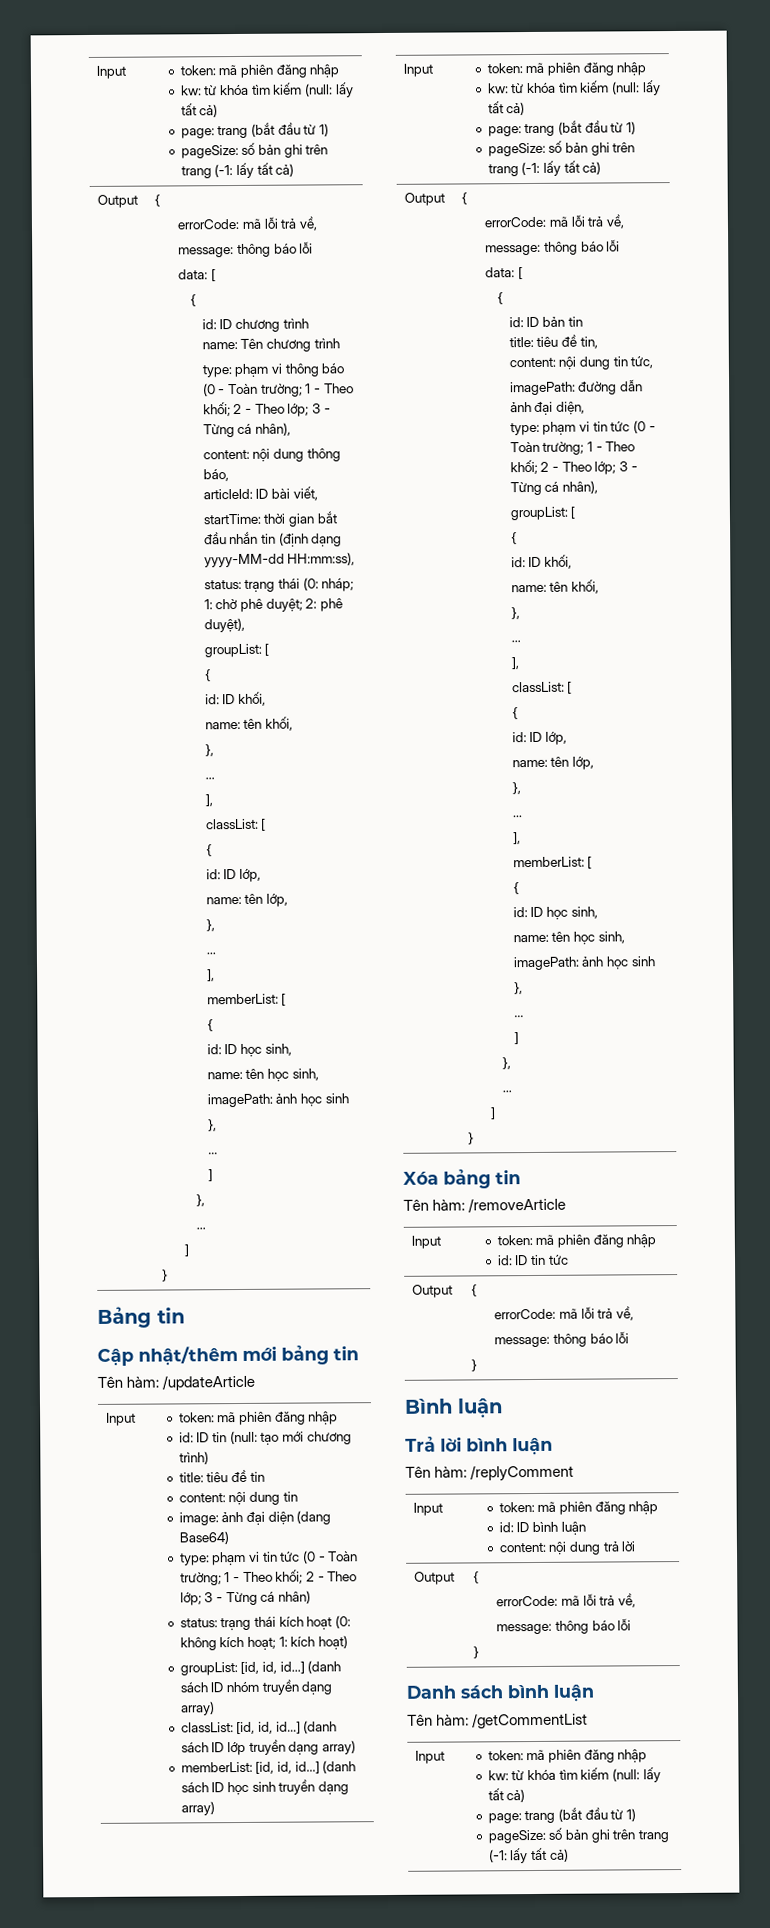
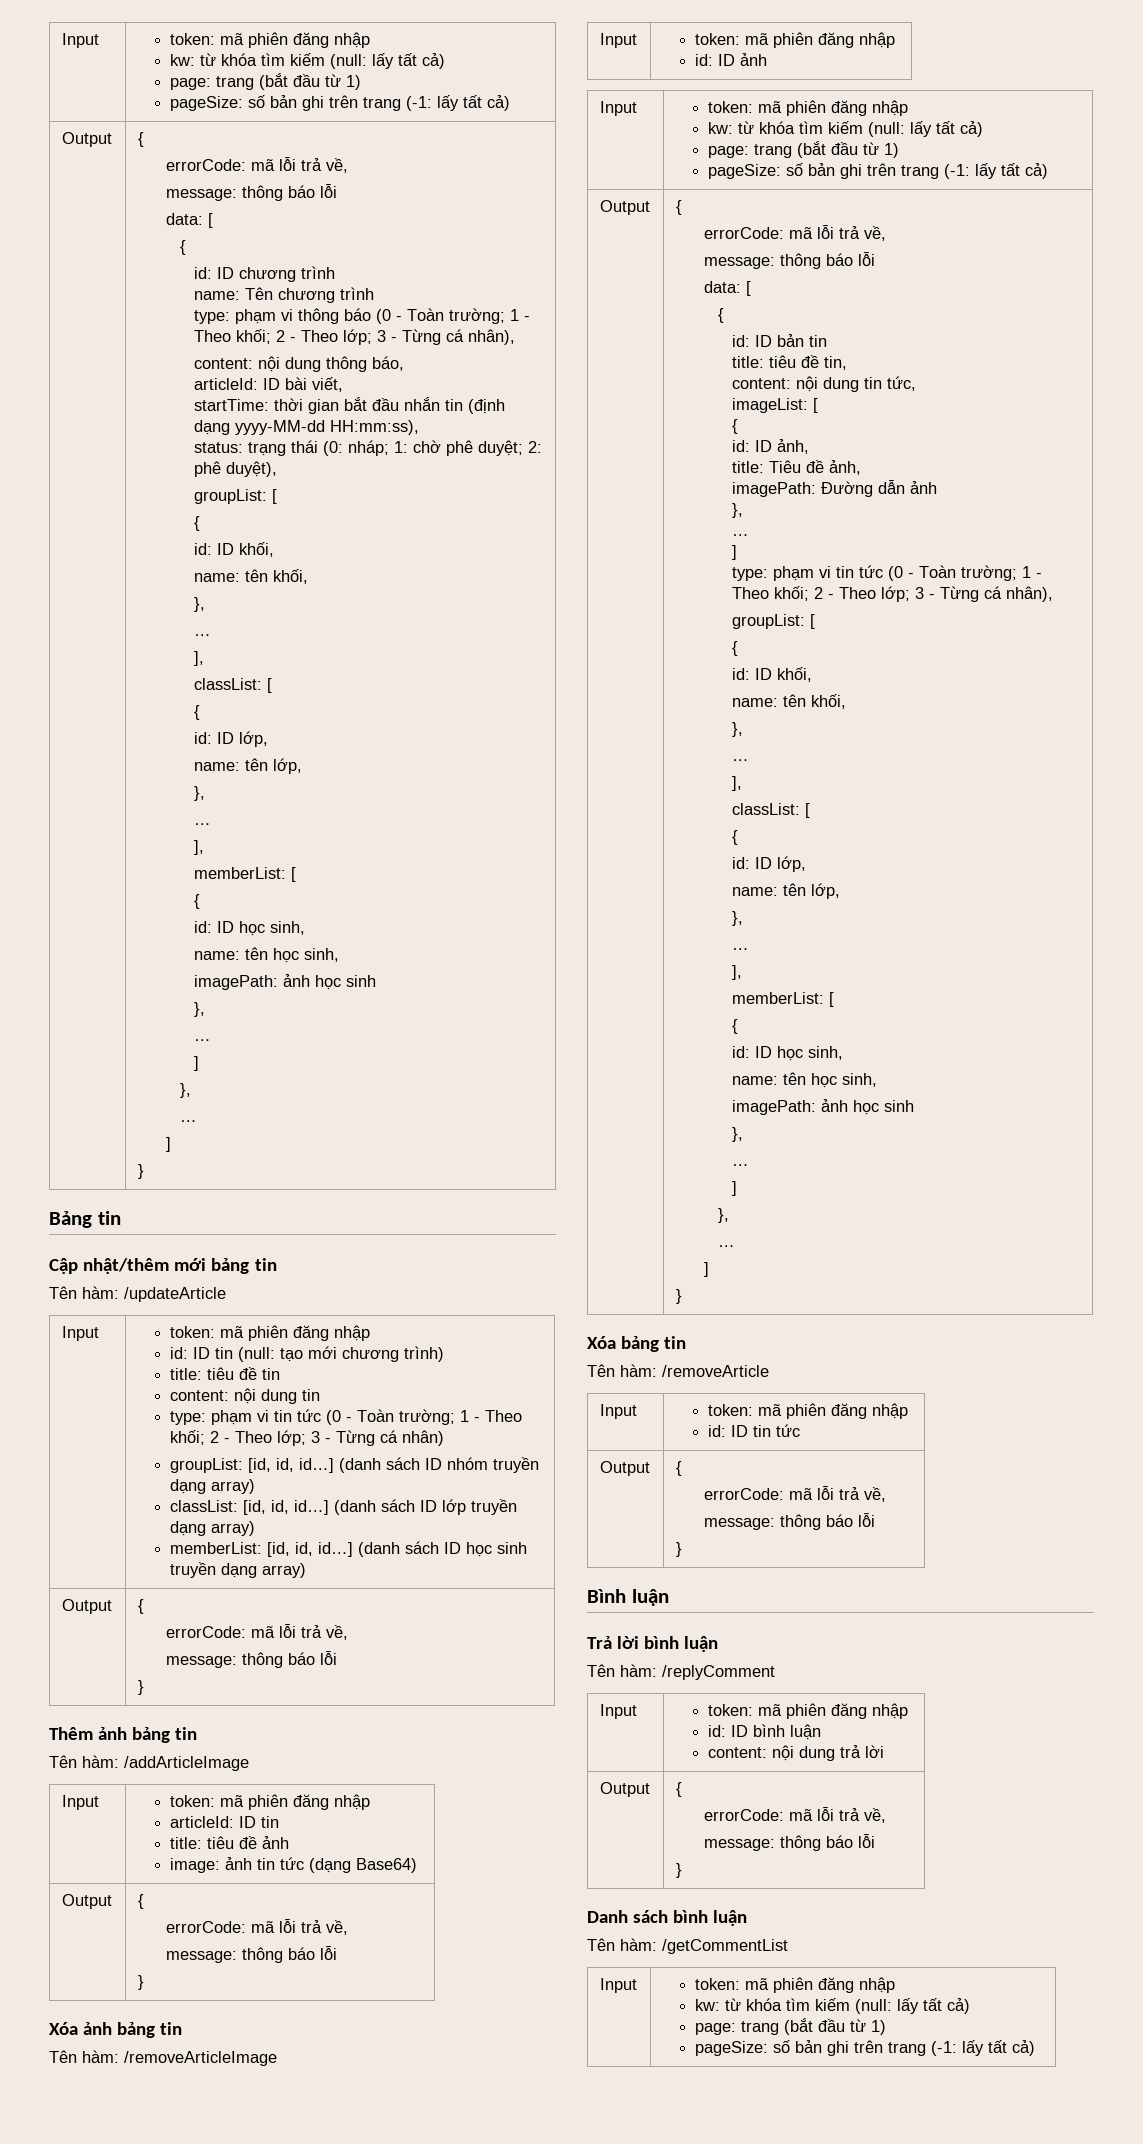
[178,1510,332,1526] [178,1531,229,1545] // image: ảnh đại diện (dang Base64) -> (320, 1395) none
[179,1615,351,1631] [179,1635,348,1651] // status: trạng thái kích hoạt (0: không kích hoạt; 1: kích hoạt) -> (444, 1438) none
(215, 1808) none -> [61,1599,112,1614] [137,1599,144,1614] [165,1624,348,1640] [165,1651,337,1668] [137,1680,144,1695] [49,1727,198,1743] [49,1755,249,1771] [61,1795,99,1810] [169,1794,370,1810] [169,1816,279,1828] [169,1836,289,1849] [169,1857,417,1873] [61,1894,112,1909] [137,1894,144,1909] [165,1919,348,1935] [165,1946,337,1963] [137,1975,144,1990] [49,2022,183,2038] [49,2050,277,2066] [599,33,637,48] [694,32,895,48] [694,53,767,66] // Output | { // errorCode: mã lỗi trả về, // message: thông báo lỗi // } // Thêm ảnh bảng tin // Tên hàm: /addArticleImage // Input | token: mã phiên đăng nhập // articleId: ID tin // title: tiêu đề ảnh // image: ảnh tin tức (dạng Base64) // Output | { // errorCode: mã lỗi trả về, // message: thông báo lỗi // } // Xóa ảnh bảng tin // Tên hàm: /removeArticleImage // Input | token: mã phiên đăng nhập // id: ID ảnh
[509,381,618,396] // imagePath: đường -> [731,398,818,413] [731,419,738,434] [731,439,809,454] [731,460,861,475] [731,481,873,497] // imageList: [ // { // id: ID ảnh, // title: Tiêu đề ảnh, // imagePath: Đường
[534,401,585,415] đại diện, -> [731,503,743,518] [731,534,749,536] [731,545,737,560] // }, // … // ]

